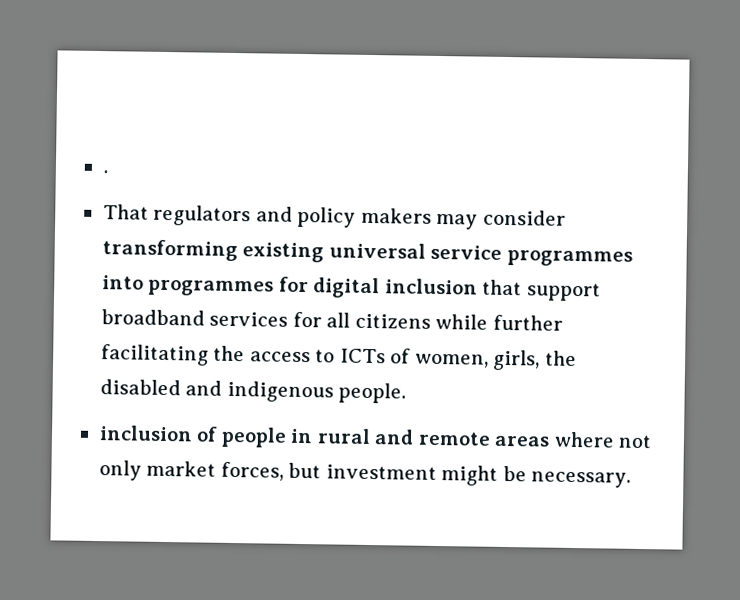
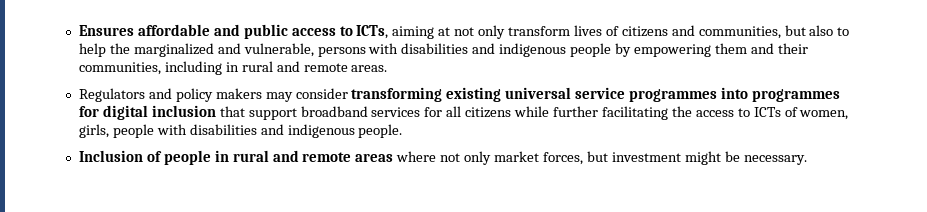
[102,170,108,174] [102,204,252,227] . // That regulators -> [78,24,850,39] [78,43,808,57] [78,61,388,75] [78,88,145,102] Ensures affordable and public access to ICTs, aiming at not only transform lives of citizens and communities, but also to help the marginalized and vulnerable, persons with disabilities and indigenous people by empowering them and their communities, including in rural and remote areas. // Regulators
[544,350,577,367] [99,379,181,396] the disabled -> [112,124,257,138] people with disabilities
[98,425,193,442] inclusion -> [78,150,143,162] Inclusion

